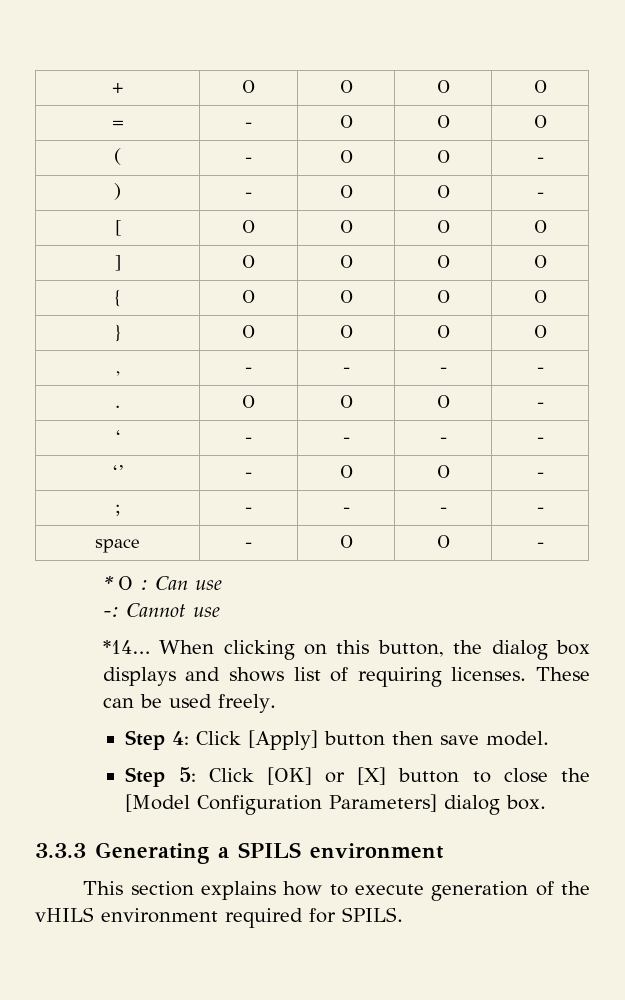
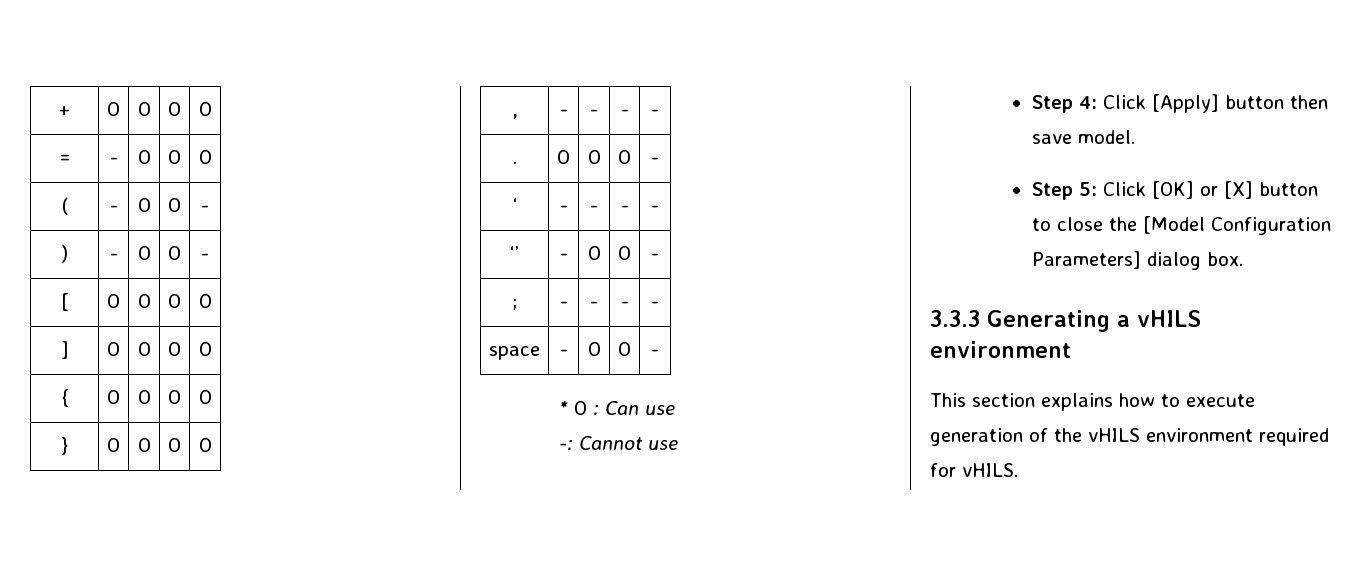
[102,640,590,660] [102,667,590,687] [102,694,276,713] // *14… When clicking on this button, the dialog box displays and shows list of requiring licenses. These can be used freely. -> (679, 445) none
[238,842,301,858] SPILS -> [1137,310,1201,327] vHILS
[342,907,403,922] SPILS. -> [962,463,1018,477] vHILS.

